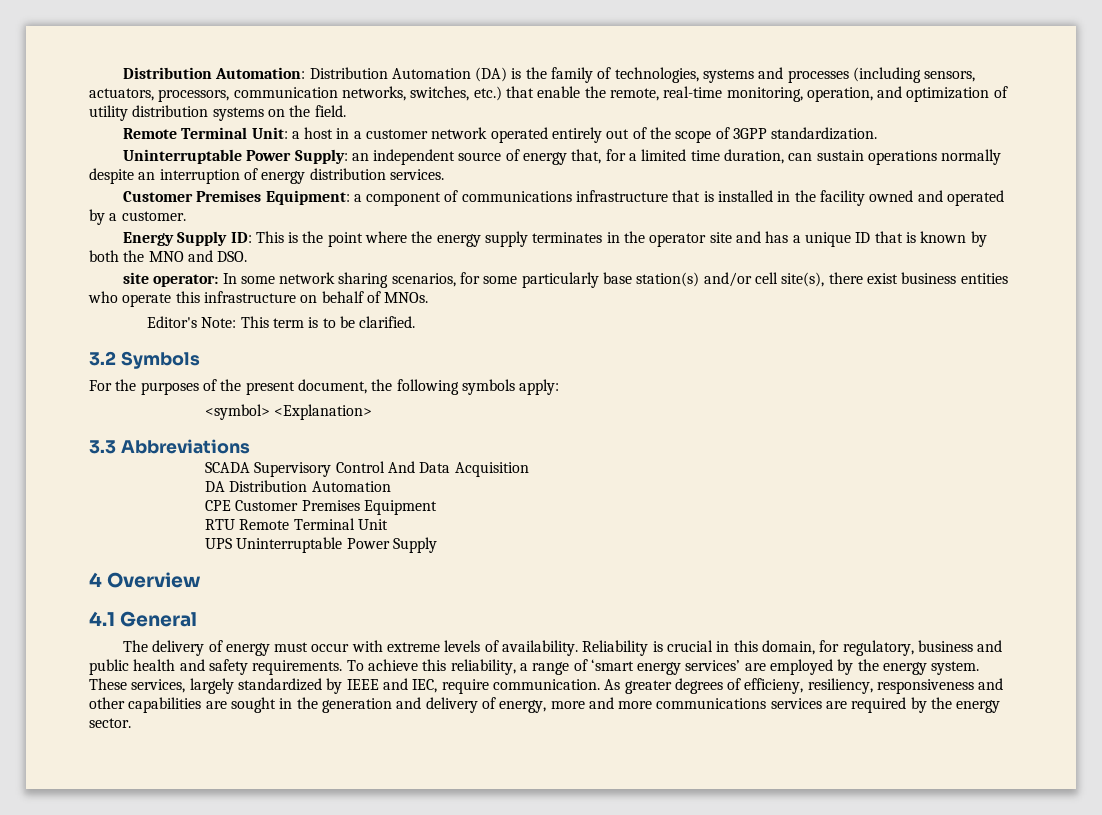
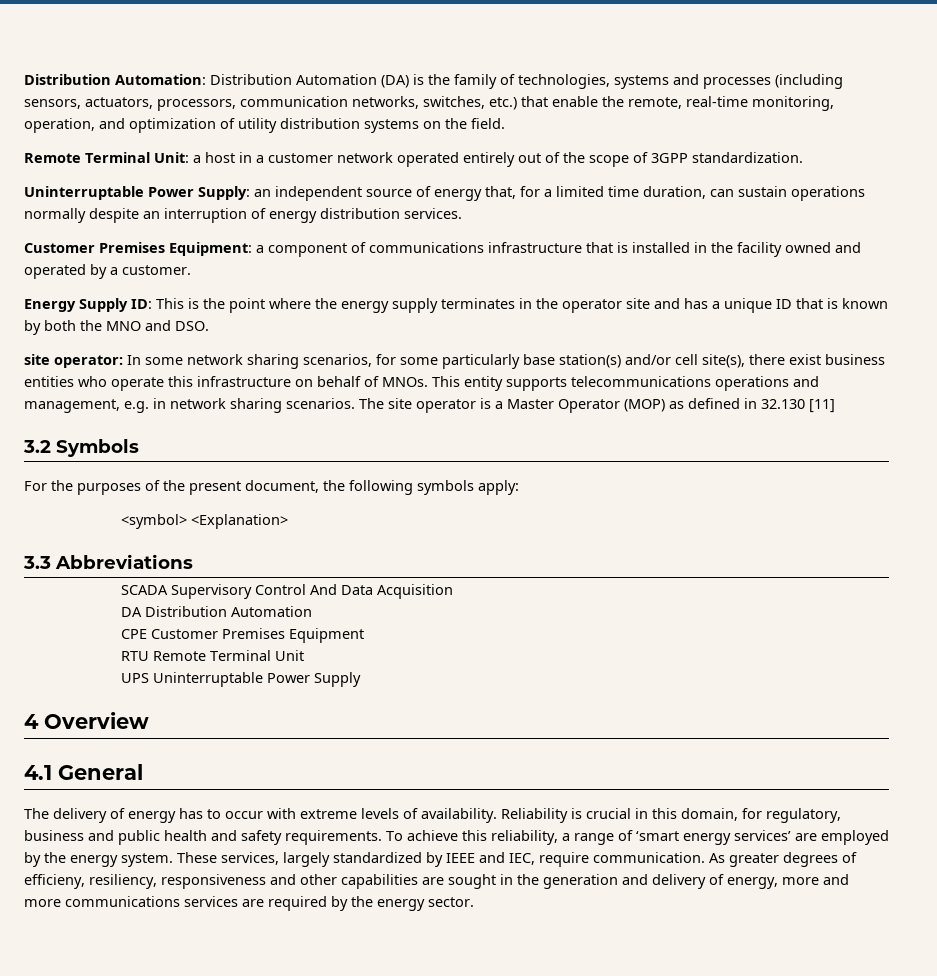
[147,316,416,328] // Editor's Note: This term is to be clarified. -> [432,376,819,391] [24,398,835,413] This entity supports telecommunications operations and management, e.g. in network sharing scenarios. The site operator is a Master Operator (MOP) as defined in 32.130 [11]
[274,642,309,652] must -> [179,808,221,819] has to

